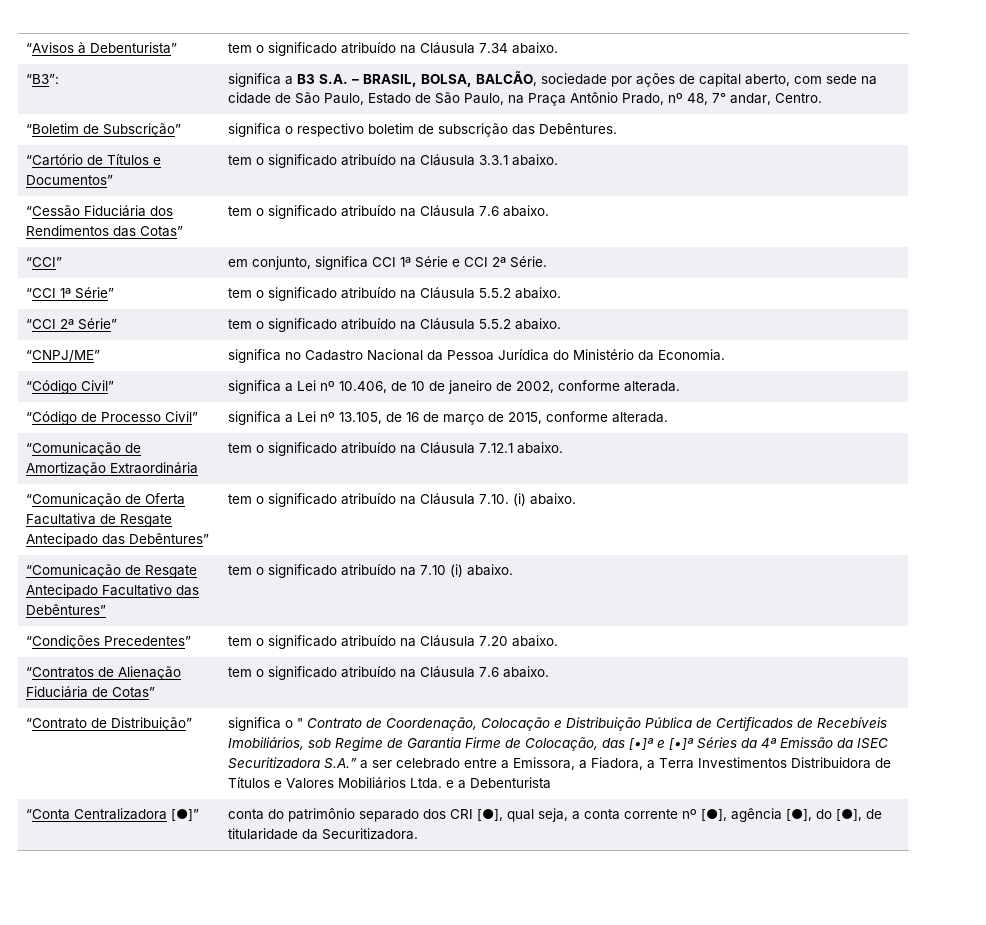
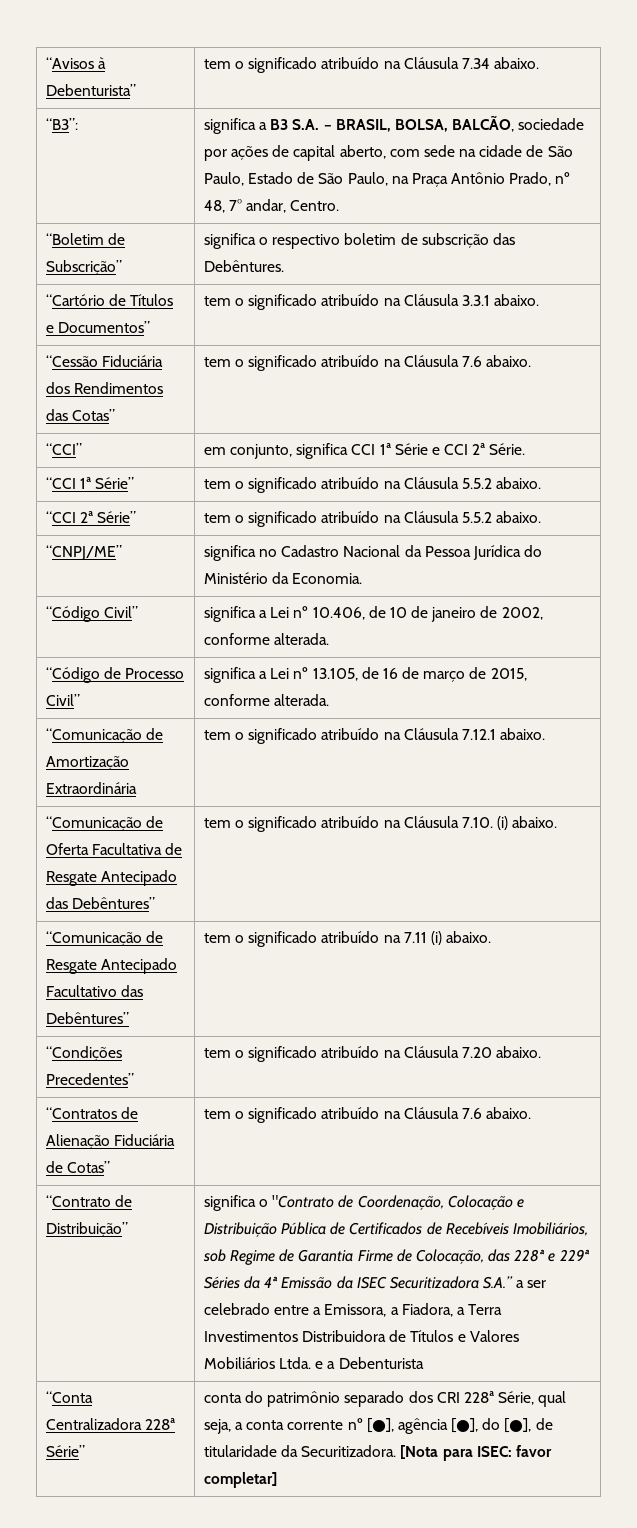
[420,565,447,575] 7.10 -> [403,932,427,943] 7.11
[297,718,363,728] " Contrato -> [272,1195,335,1208] "Contrato
[629,738,695,750] [•]ª e [•]ª -> [514,1249,590,1262] 228ª e 229ª
[171,809,200,821] [●]” -> [144,1418,175,1430] [45,1445,85,1457] 228ª Série”
[477,809,504,821] [●], -> [463,1391,535,1405] 228ª Série,
(419, 834) none -> [400,1445,552,1461] [203,1472,277,1488] [Nota para ISEC: favor completar]

